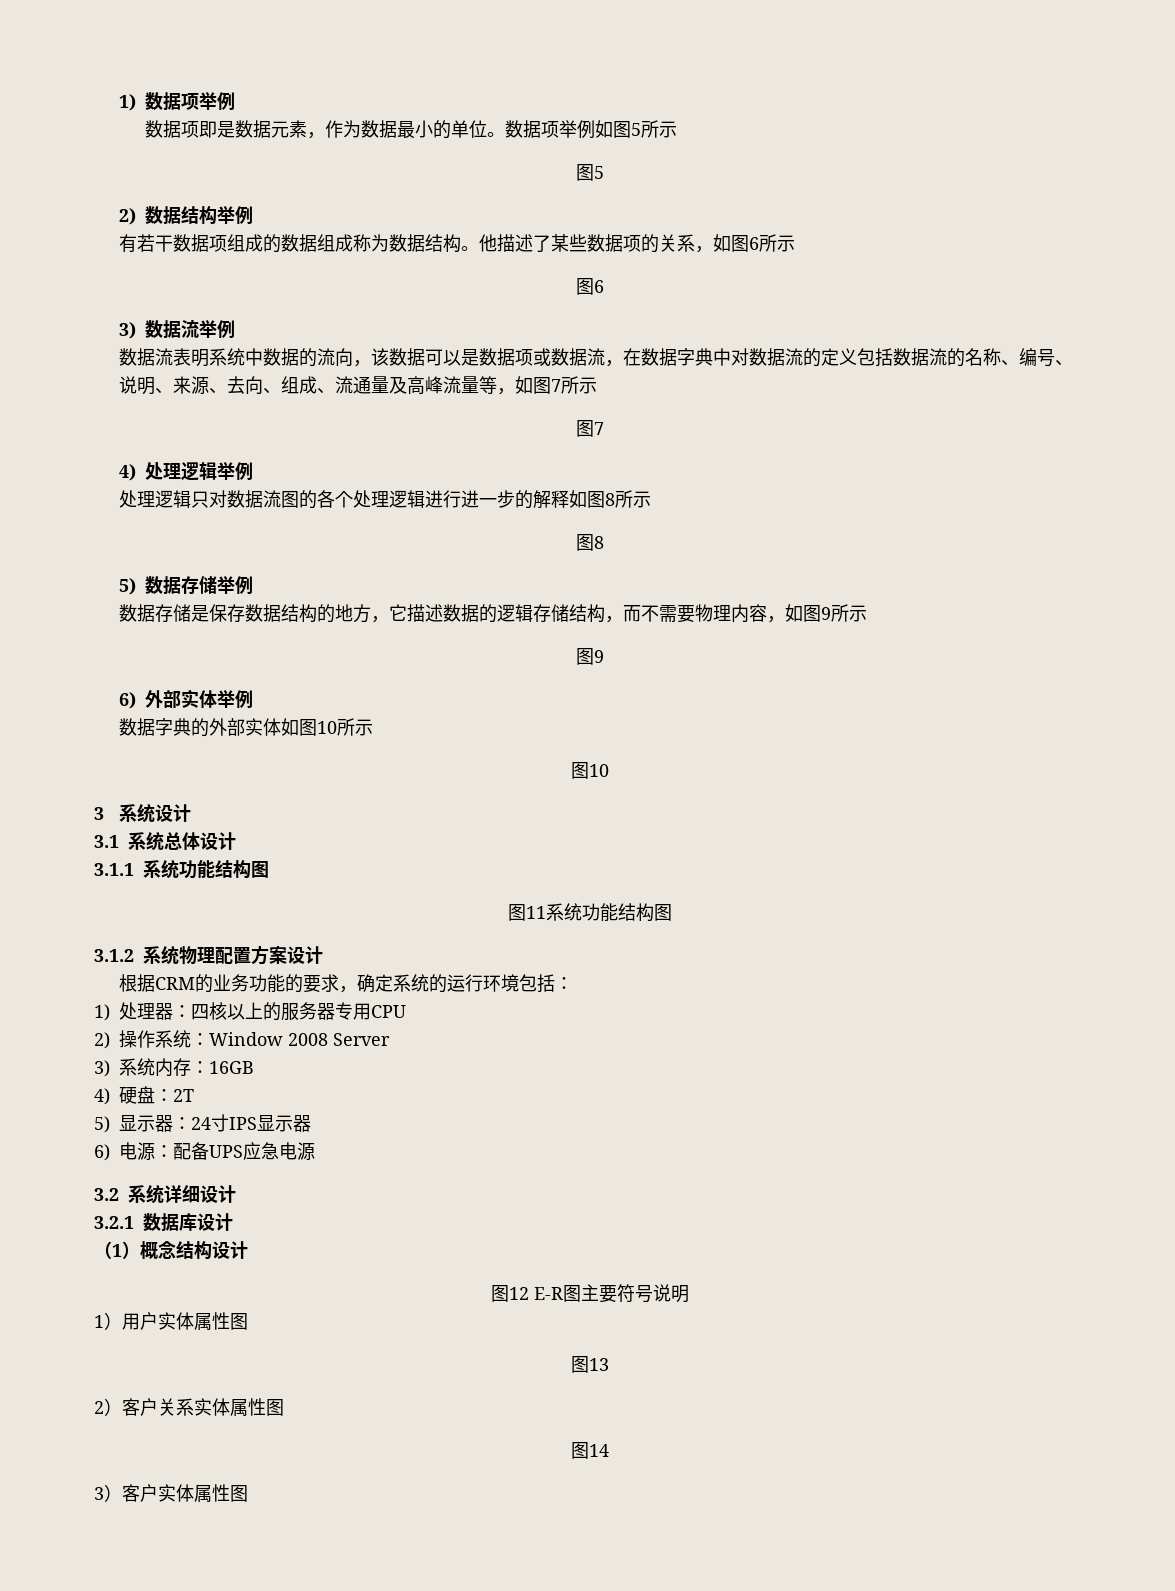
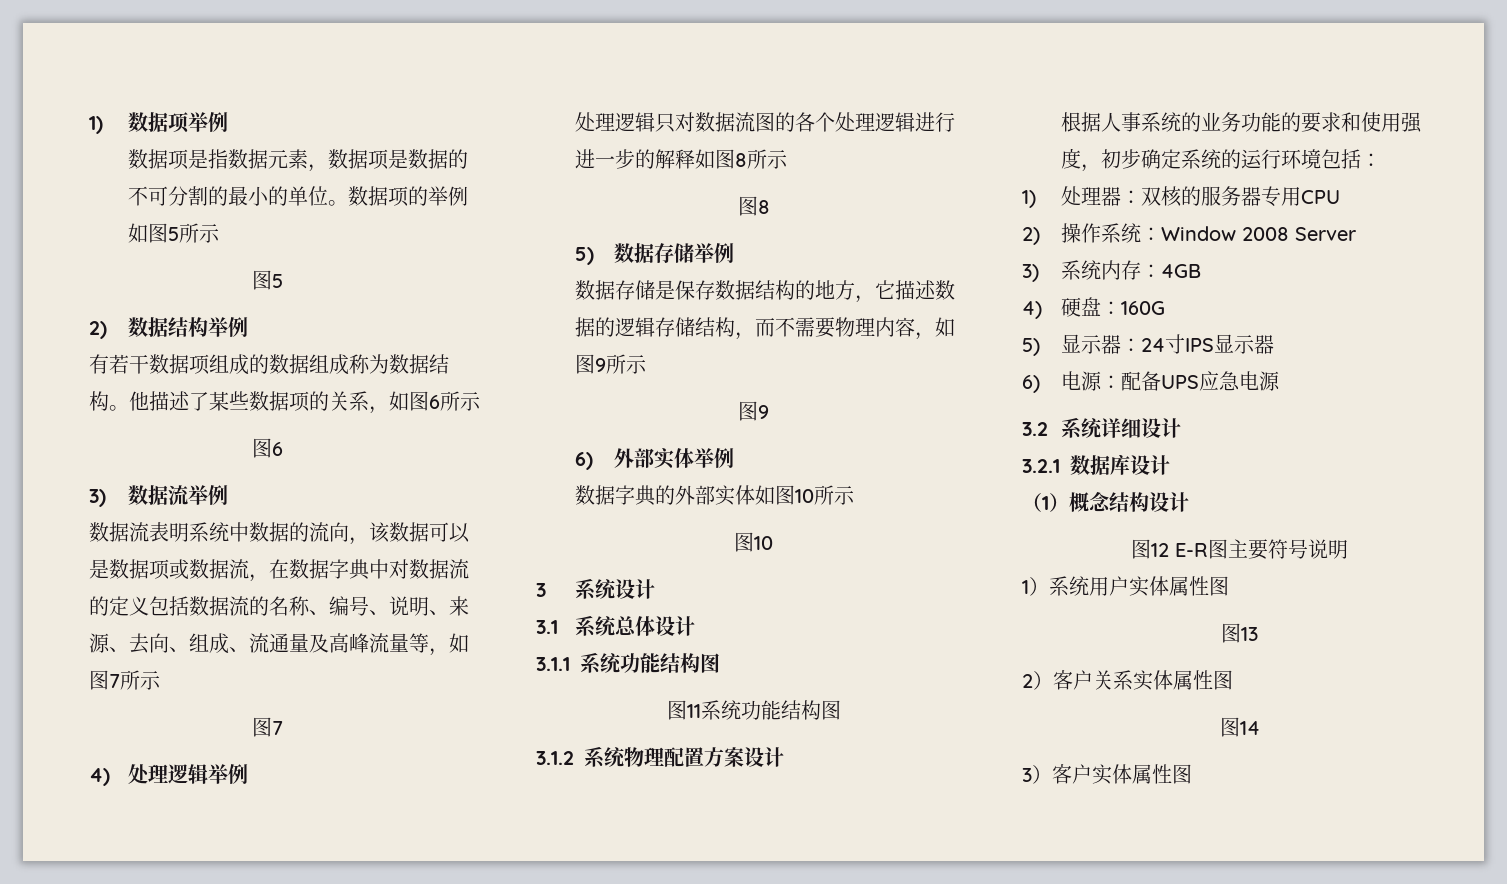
[198,121,235,138] 即是 -> [188,149,229,169] 是指
[324,120,397,138] 作为数据 -> [328,149,469,170] [128,186,229,206] 数据项是数据的不可分割的
(559, 129) none -> [408,186,429,206] 的
[155,977,196,990] CRM -> [1101,112,1182,132] 人事系统
[339,986,358,993] ， -> [1341,112,1423,133] [1061,148,1142,172] 和使用强度，初步
[191,1002,264,1020] 四核以上 -> [1141,186,1183,207] 双核
[209,1061,255,1074] 16GB -> [1161,264,1202,278] 4GB
[173,1089,195,1102] 2T -> [1121,301,1166,315] 160G
(122, 1321) none -> [1049,576,1089,596] 系统

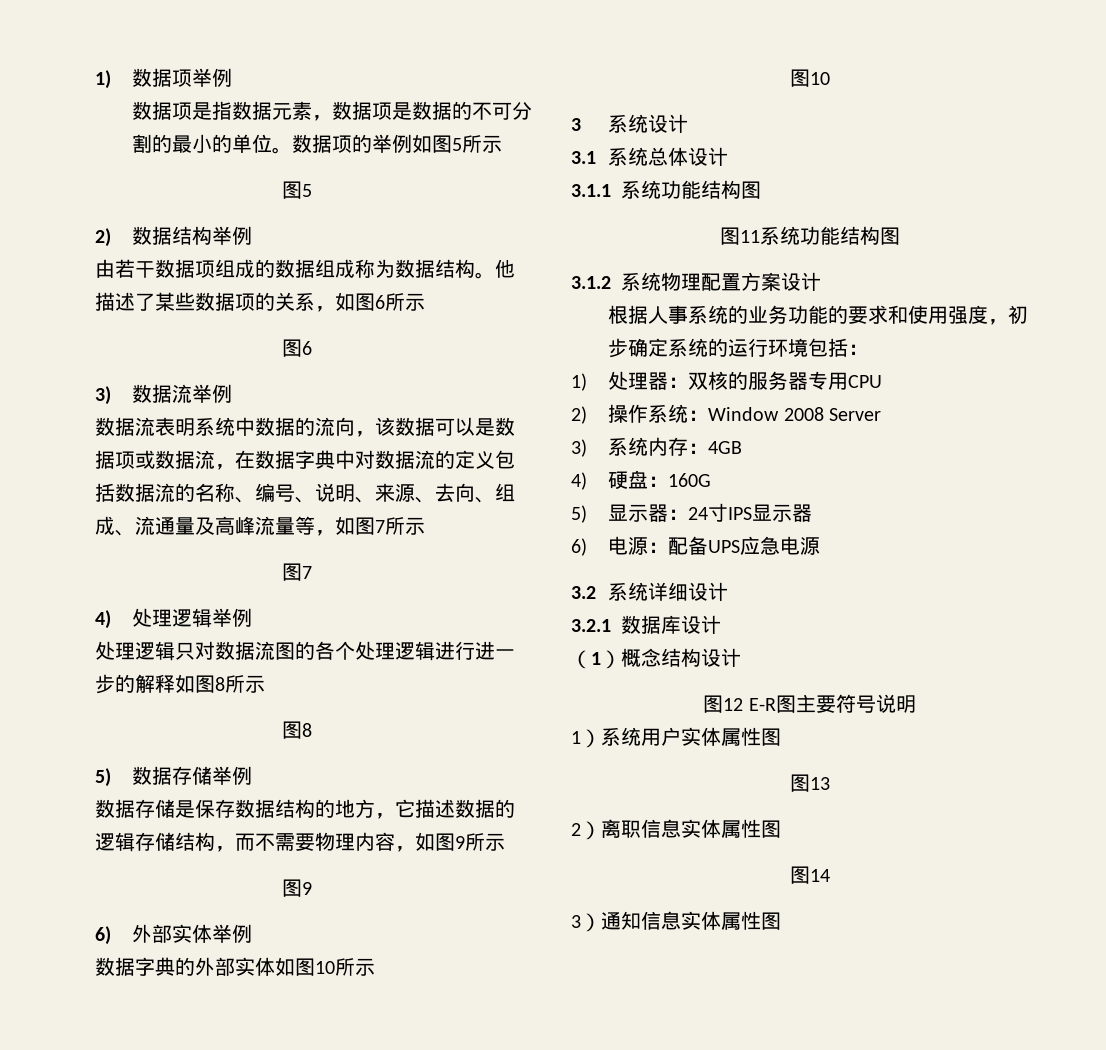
[89,354,110,374] 有 -> [95,259,116,278] 由
[1053,670,1133,690] 客户关系 -> [601,819,681,838] 离职信息
[1052,764,1092,784] 客户 -> [601,911,681,930] 通知信息

